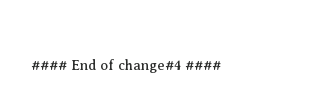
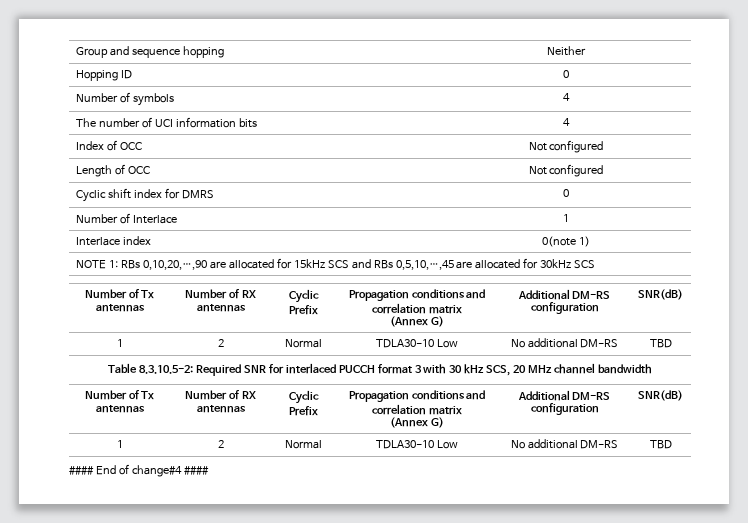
(31, 65) none -> [75,46,224,58] [547,46,586,56] [75,70,132,81] [563,70,569,78] [75,92,174,106] [563,93,570,101] [75,117,257,128] [563,118,570,126] [75,140,142,151] [528,140,604,153] [75,164,150,177] [528,164,604,177] [75,188,214,202] [563,189,569,197] [75,213,177,224] [563,214,569,222] [75,236,151,246] [542,236,590,247] [75,258,596,270] [84,289,155,299] [95,304,145,312] [185,289,256,299] [196,304,246,312] [289,289,319,303] [289,305,318,315] [348,289,486,301] [372,303,462,314] [390,316,444,327] [517,289,611,300] [530,302,599,314] [638,289,683,300] [116,339,123,347] [217,339,224,347] [285,339,322,348] [376,339,458,348] [510,338,619,348] [649,339,672,348] [107,363,653,376] [84,390,155,400] [95,405,145,413] [185,390,256,400] [196,405,246,413] [289,390,319,404] [289,406,318,416] [348,390,486,402] [372,404,462,415] [390,417,444,428] [517,390,611,401] [530,403,599,415] [638,390,683,401] [116,440,123,448] [217,440,224,448] [285,440,322,449] [376,440,458,449] [510,439,619,449] [649,440,672,449] Group and sequence hopping | Neither // Hopping ID | 0 // Number of symbols | 4 // The number of UCI information bits | 4 // Index of OCC | Not configured // Length of OCC | Not configured // Cyclic shift index for DMRS | 0 // Number of Interlace | 1 // Interlace index | 0(note 1) // NOTE 1: RBs 0,10,20,…,90 are allocated for 15kHz SCS and RBs 0,5,10,…,45 are allocated for 30kHz SCS // Number of Tx antennas | Number of RX antennas | Cyclic Prefix | Propagation conditions and correlation matrix // (Annex G) | Additional DM-RS configuration | SNR(dB) // 1 | 2 | Normal | TDLA30-10 Low | No additional DM-RS | TBD // Table 8.3.10.5-2: Required SNR for interlaced PUCCH format 3 with 30 kHz SCS, 20 MHz channel bandwidth // Number of Tx antennas | Number of RX antennas | Cyclic Prefix | Propagation conditions and correlation matrix // (Annex G) | Additional DM-RS configuration | SNR(dB) // 1 | 2 | Normal | TDLA30-10 Low | No additional DM-RS | TBD //

